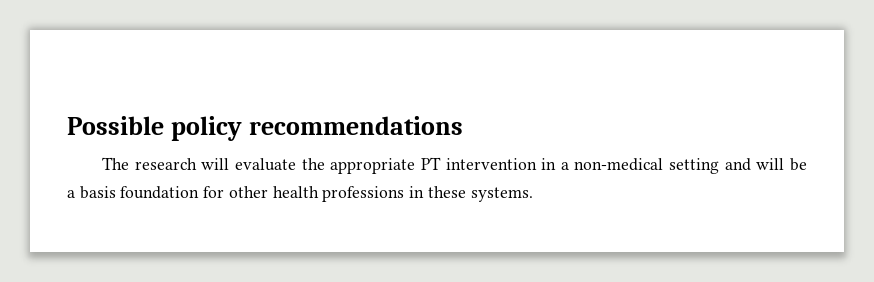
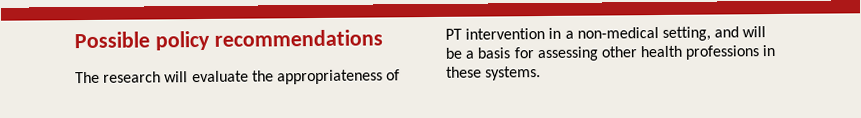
[330,158,416,174] appropriate -> [276,69,401,85] appropriateness of
[669,158,720,174] setting -> [661,26,711,41] setting,
[120,186,225,199] foundation for -> [513,46,599,62] for assessing

